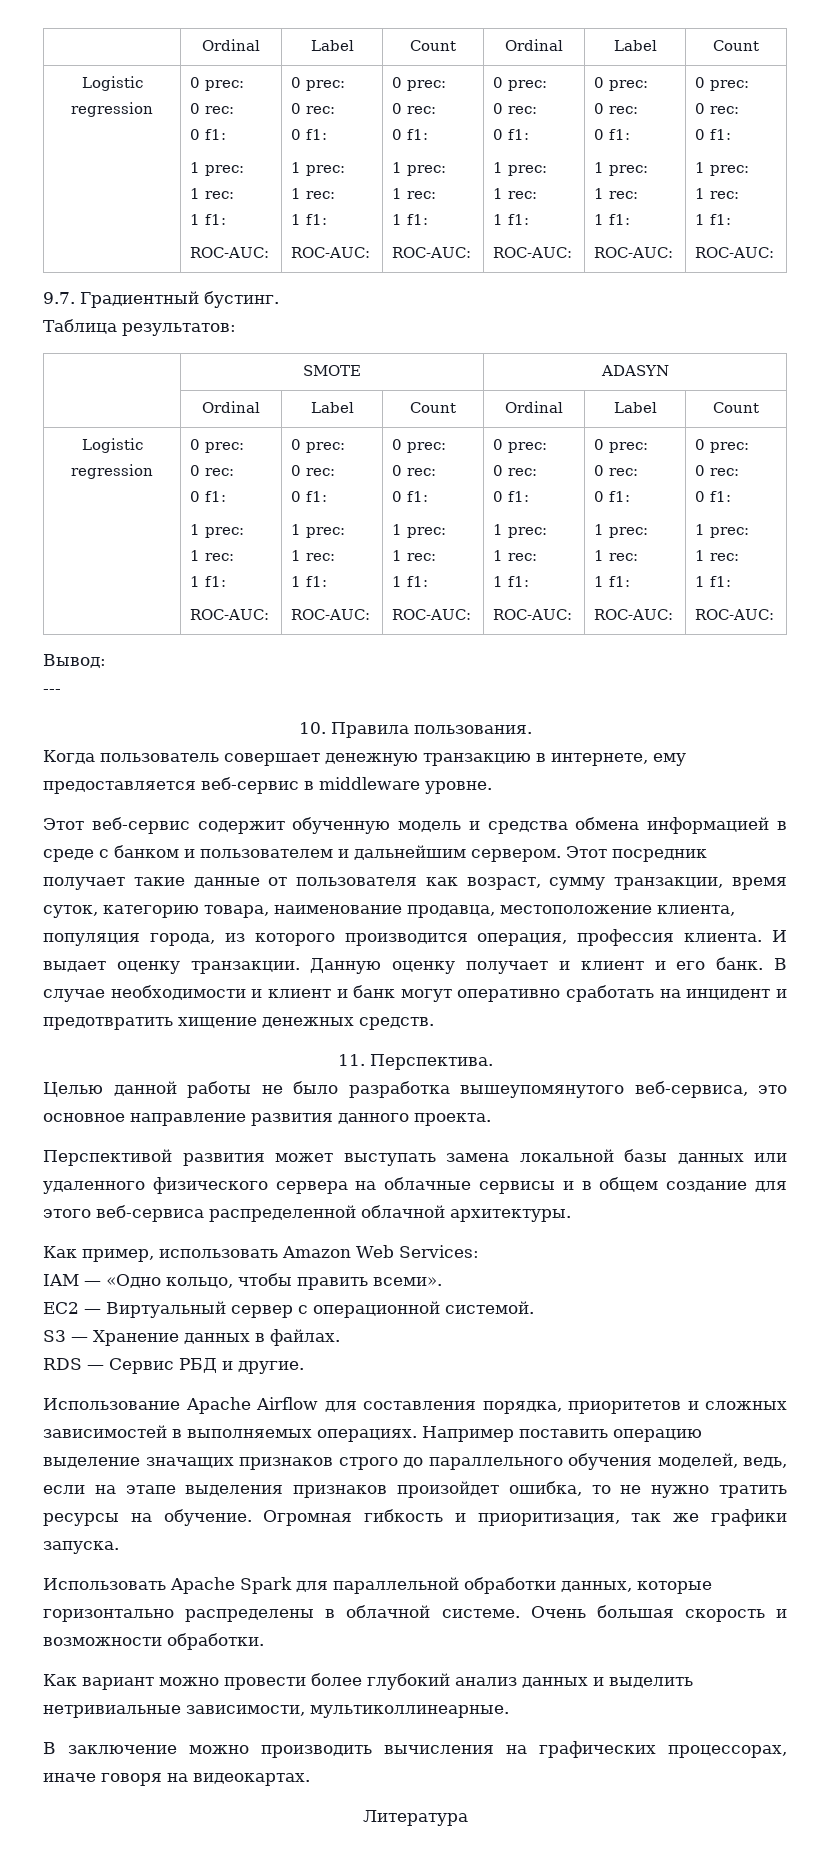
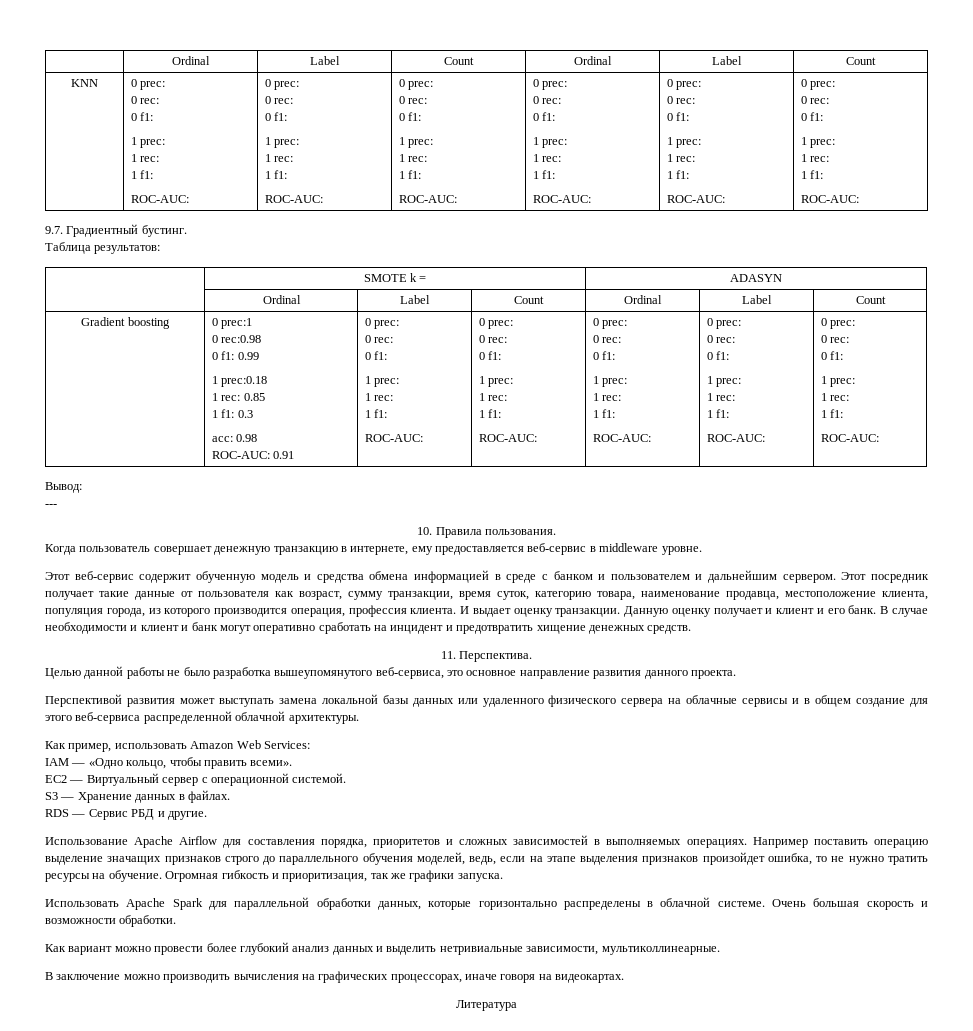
[202,39,260,51] [310,40,354,51] [409,40,456,51] [504,39,563,51] [613,40,657,51] [713,40,759,51] [81,76,143,91] [71,102,153,117] | Ordinal | Label | Count | Ordinal | Label | Count // Logistic regression -> [172,56,210,65] [310,56,340,65] [444,57,474,65] [574,56,612,65] [712,56,742,65] [846,57,876,65] [71,79,98,87] | Ordinal | Label | Count | Ordinal | Label | Count // KNN
(361, 370) none -> [410,273,427,282] k =
[81,438,143,453] [71,464,153,479] [190,439,245,453] [190,465,235,476] [190,491,227,502] [190,524,245,538] [190,550,235,561] [190,576,227,587] [190,609,270,620] Logistic regression | 0 prec: // 0 rec: // 0 f1: // 1 prec: // 1 rec: // 1 f1: // ROC-AUC: -> [81,317,170,329] [212,318,253,329] [212,335,262,343] [212,351,259,360] [212,376,268,387] [212,393,265,401] [212,409,253,418] [212,434,258,442] [212,451,295,459] Gradient boosting | 0 prec:1 // 0 rec:0.98 // 0 f1: 0.99 // 1 prec:0.18 // 1 rec: 0.85 // 1 f1: 0.3 // acc: 0.98 // ROC-AUC: 0.91

